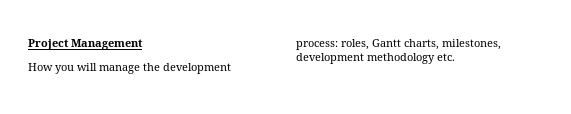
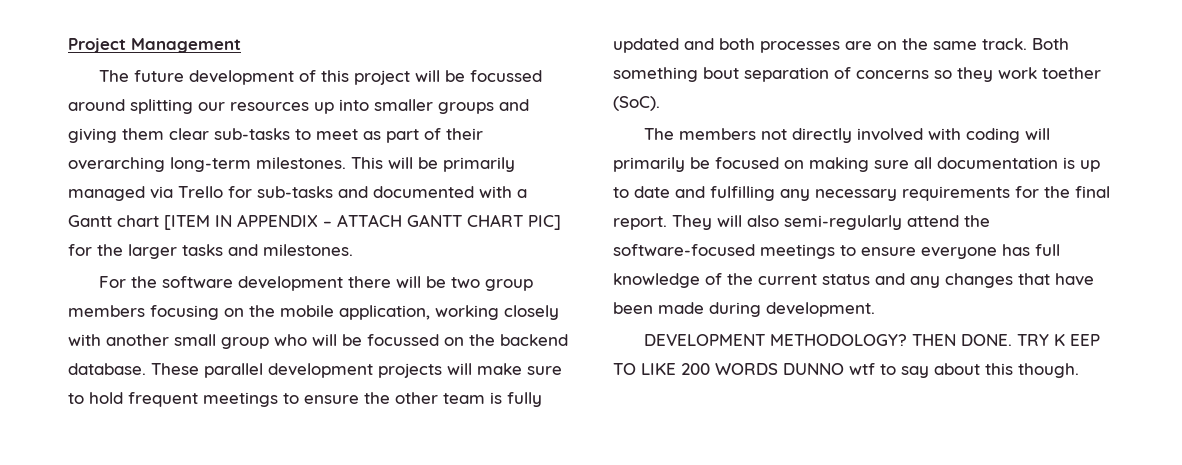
[28,63,231,74] [296,39,501,50] [296,53,455,64] How you will manage the development process: roles, Gantt charts, milestones, development methodology etc. -> [99,70,543,85] [68,99,529,114] [68,128,483,143] [68,157,515,172] [68,186,527,201] [68,214,561,230] [68,244,353,259] [99,276,534,291] [68,305,559,320] [68,334,568,349] [68,363,562,378] [68,392,542,407] [613,38,1069,53] [613,67,1101,82] [613,96,660,111] [644,128,1051,143] [613,157,1100,172] [613,186,1110,201] [613,215,990,230] [613,244,1060,259] [613,273,1094,288] [613,302,875,317] [644,334,1101,346] [613,363,1079,378] The future development of this project will be focussed around splitting our resources up into smaller groups and giving them clear sub-tasks to meet as part of their overarching long-term milestones. This will be primarily managed via Trello for sub-tasks and documented with a Gantt chart [ITEM IN APPENDIX – ATTACH GANTT CHART PIC] for the larger tasks and milestones. // For the software development there will be two group members focusing on the mobile application, working closely with another small group who will be focussed on the backend database. These parallel development projects will make sure to hold frequent meetings to ensure the other team is fully updated and both processes are on the same track. Both something bout separation of concerns so they work toether (SoC). // The members not directly involved with coding will primarily be focused on making sure all documentation is up to date and fulfilling any necessary requirements for the final report. They will also semi-regularly attend the software-focused meetings to ensure everyone has full knowledge of the current status and any changes that have been made during development. // DEVELOPMENT METHODOLOGY? THEN DONE. TRY K EEP TO LIKE 200 WORDS DUNNO wtf to say about this though.

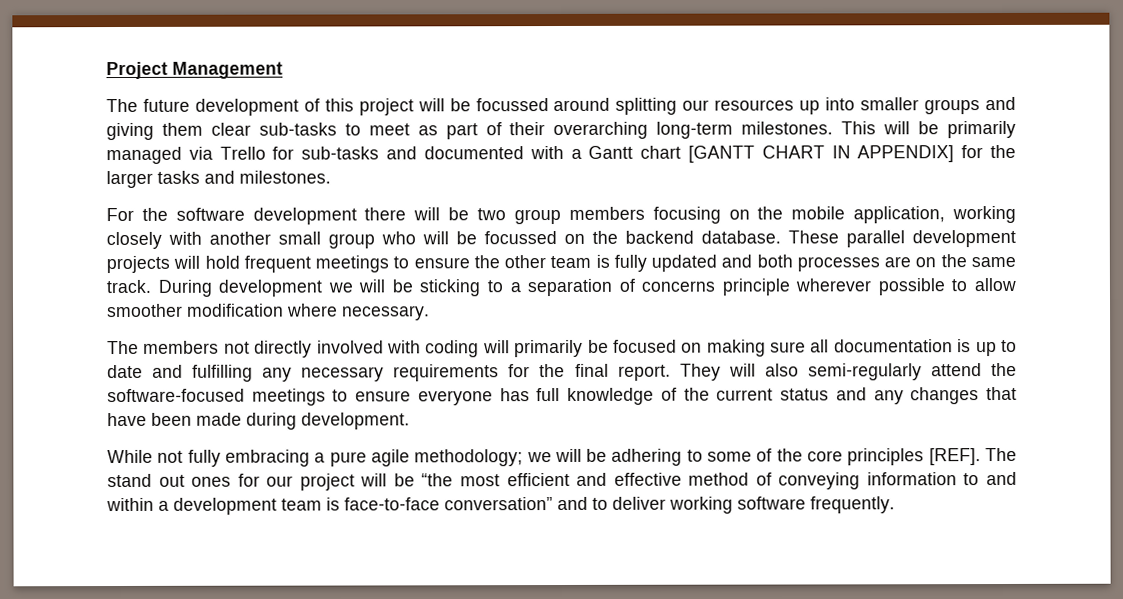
[164,214,561,230] [ITEM IN APPENDIX – ATTACH GANTT CHART PIC] -> [687,145,955,163] [GANTT CHART IN APPENDIX]
[477,363,562,375] [68,393,84,404] make sure to -> (201, 262) none
[1032,38,1069,50] [613,67,1101,82] [613,96,660,111] Both something bout separation of concerns so they work toether (SoC). -> [157,277,1016,297] [107,303,430,321] During development we will be sticking to a separation of concerns principle wherever possible to allow smoother modification where necessary.
[644,334,1101,346] [613,363,1079,378] DEVELOPMENT METHODOLOGY? THEN DONE. TRY K EEP TO LIKE 200 WORDS DUNNO wtf to say about this though. -> [107,447,1017,467] [107,471,1017,491] [106,496,895,515] While not fully embracing a pure agile methodology; we will be adhering to some of the core principles [REF]. The stand out ones for our project will be “the most efficient and effective method of conveying information to and within a development team is face-to-face conversation” and to deliver working software frequently.

